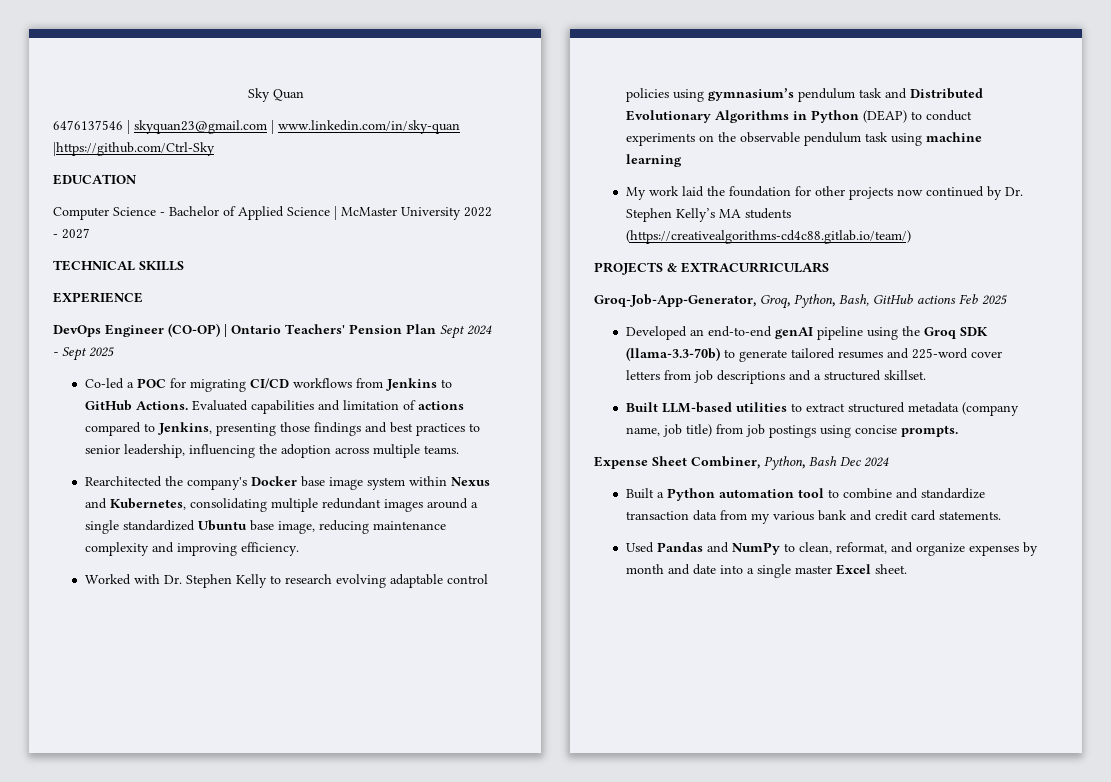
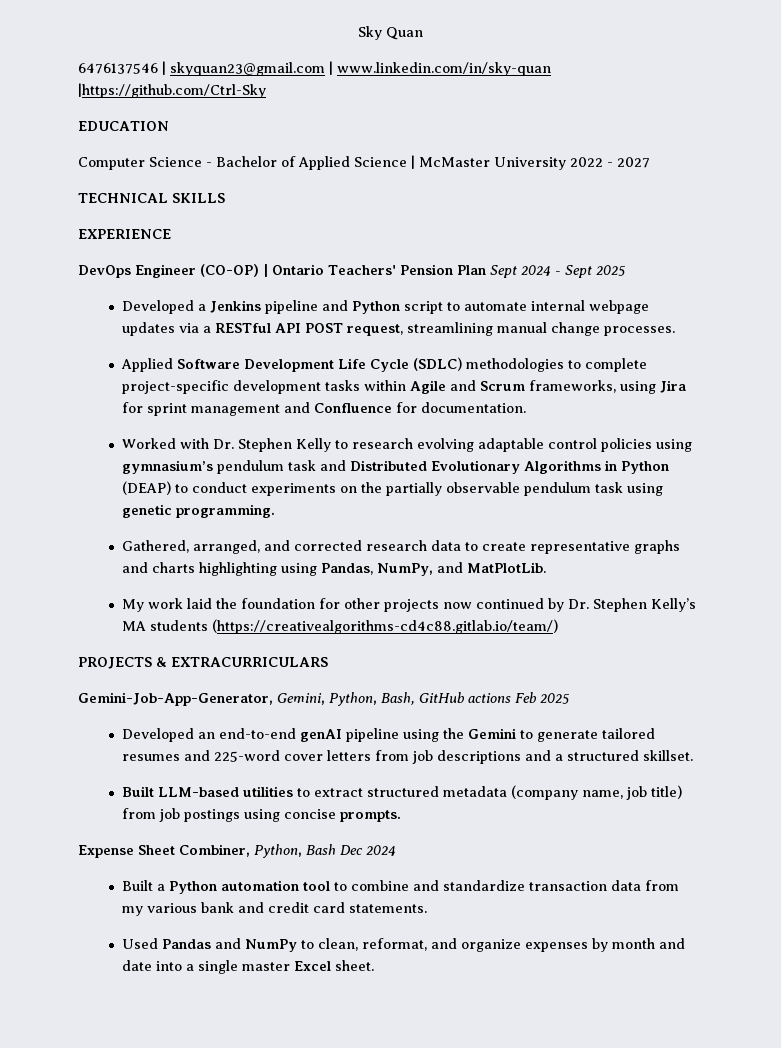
[84,378,452,392] [84,400,464,414] [84,422,480,436] [84,444,459,458] [84,476,490,490] [84,498,478,512] [84,520,446,534] [84,542,299,556] Co-led a POC for migrating CI/CD workflows from Jenkins to GitHub Actions. Evaluated capabilities and limitation of actions compared to Jenkins, presenting those findings and best practices to senior leadership, influencing the adoption across multiple teams. // Rearchitected the company's Docker base image system within Nexus and Kubernetes, consolidating multiple redundant images around a single standardized Ubuntu base image, reducing maintenance complexity and improving efficiency. -> [121,300,649,314] [121,322,675,336] [120,357,647,372] [121,380,686,394] [121,402,526,416] Developed a Jenkins pipeline and Python script to automate internal webpage updates via a RESTful API POST request, streamlining manual change processes. // Applied Software Development Life Cycle (SDLC) methodologies to complete project-specific development tasks within Agile and Scrum frameworks, using Jira for sprint management and Confluence for documentation.
(736, 137) none -> [385,482,442,496] partially
[925,132,982,142] [625,154,682,167] machine learning -> [121,504,275,518] [121,540,680,554] [121,562,546,576] genetic programming. // Gathered, arranged, and corrected research data to create representative graphs and charts highlighting using Pandas, NumPy, and MatPlotLib.
[594,294,790,309] Groq-Job-App-Generator, Groq, -> [78,692,325,706] Gemini-Job-App-Generator, Gemini,
[923,327,988,339] [625,347,720,361] Groq SDK (llama-3.3-70b) -> [467,728,516,739] Gemini

